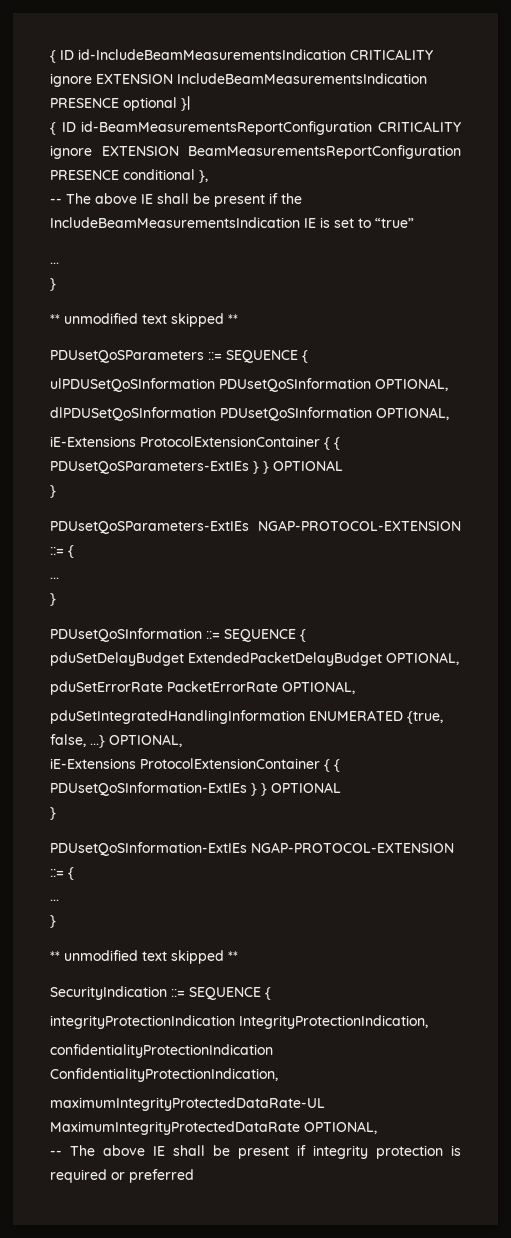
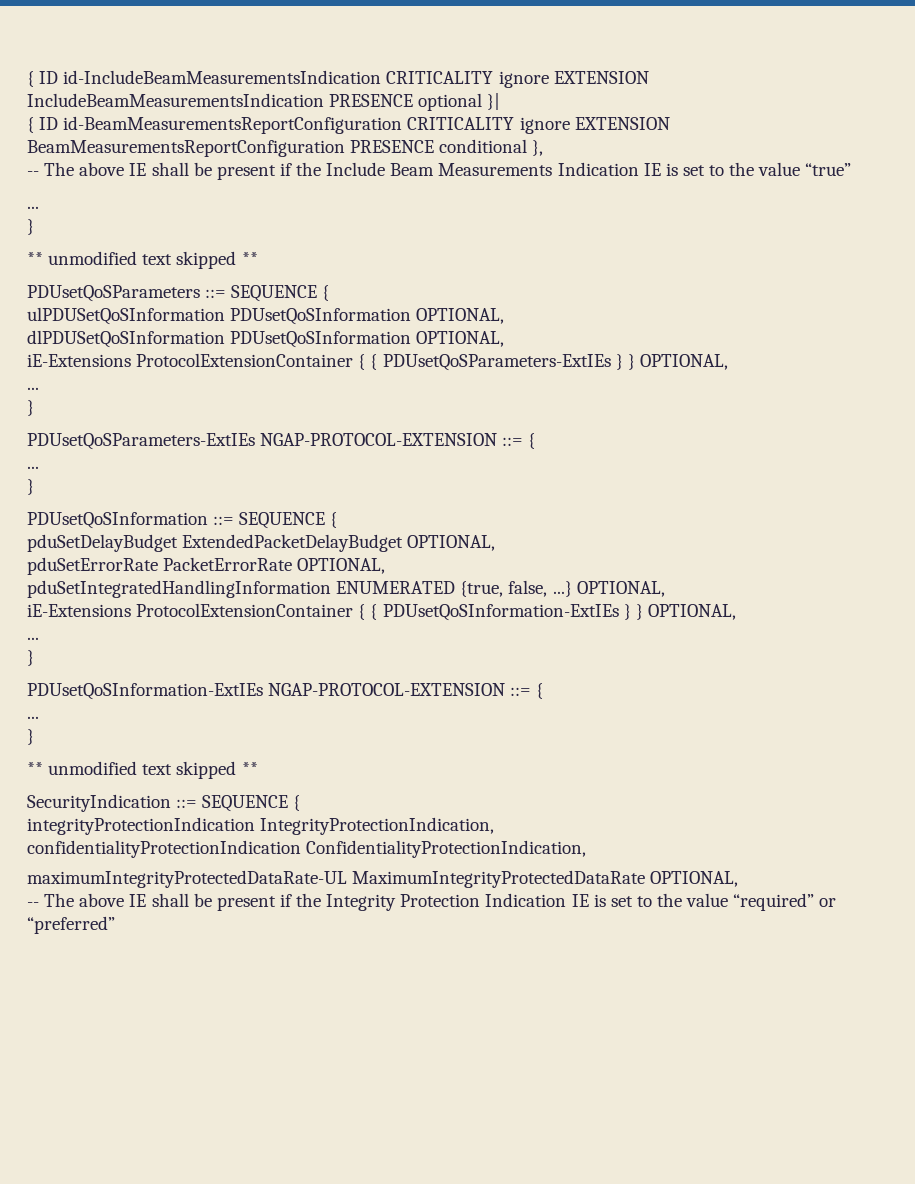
[50,217,371,228] IncludeBeamMeasurementsIndication IE is set to -> [326,162,801,176] Include Beam Measurements Indication IE is set to the value
[273,460,343,471] OPTIONAL -> [639,354,728,370] [27,387,39,390] OPTIONAL, // ...
[271,782,341,793] OPTIONAL -> [647,604,736,620] [27,637,39,640] OPTIONAL, // ...
[313,1145,461,1159] [50,1169,194,1183] integrity protection is required or preferred -> [296,893,837,911] [27,916,115,934] the Integrity Protection Indication IE is set to the value “required” or “preferred”

